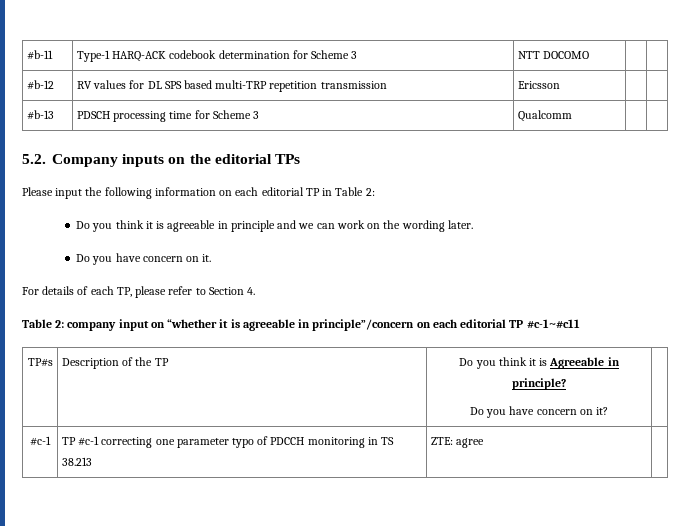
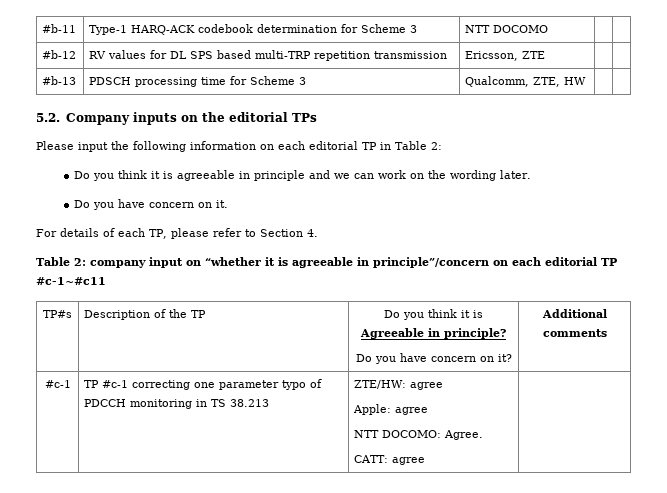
[517,81,560,89] Ericsson -> [465,51,546,61] Ericsson, ZTE
[517,110,572,122] Qualcomm -> [465,76,587,87] Qualcomm, ZTE, HW
(609, 411) none -> [541,309,607,318] [542,329,607,337] Additional comments
[430,437,453,445] ZTE: -> [354,380,444,390] [353,404,429,415] [354,430,484,440] [354,455,389,463] ZTE/HW: agree // Apple: agree // NTT DOCOMO: Agree. // CATT:

